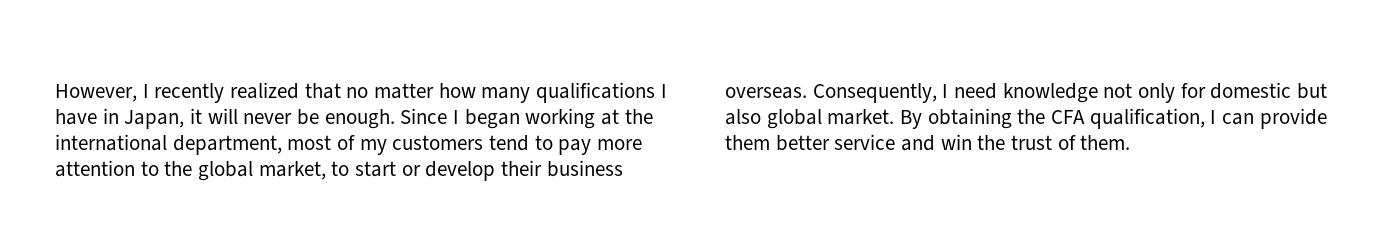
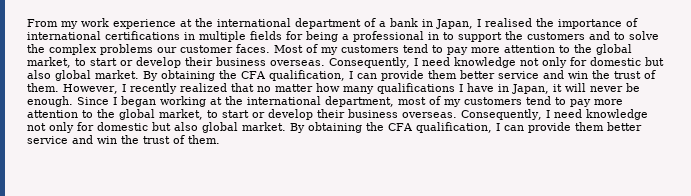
(55, 93) none -> [27,18,638,29] [27,31,659,42] [27,44,632,55] [27,57,664,68] [27,70,656,81] [27,83,59,92] From my work experience at the international department of a bank in Japan, I realised the importance of international certifications in multiple fields for being a professional in to support the customers and to solve the complex problems our customer faces. Most of my customers tend to pay more attention to the global market, to start or develop their business overseas. Consequently, I need knowledge not only for domestic but also global market. By obtaining the CFA qualification, I can provide them better service and win the trust of them.

